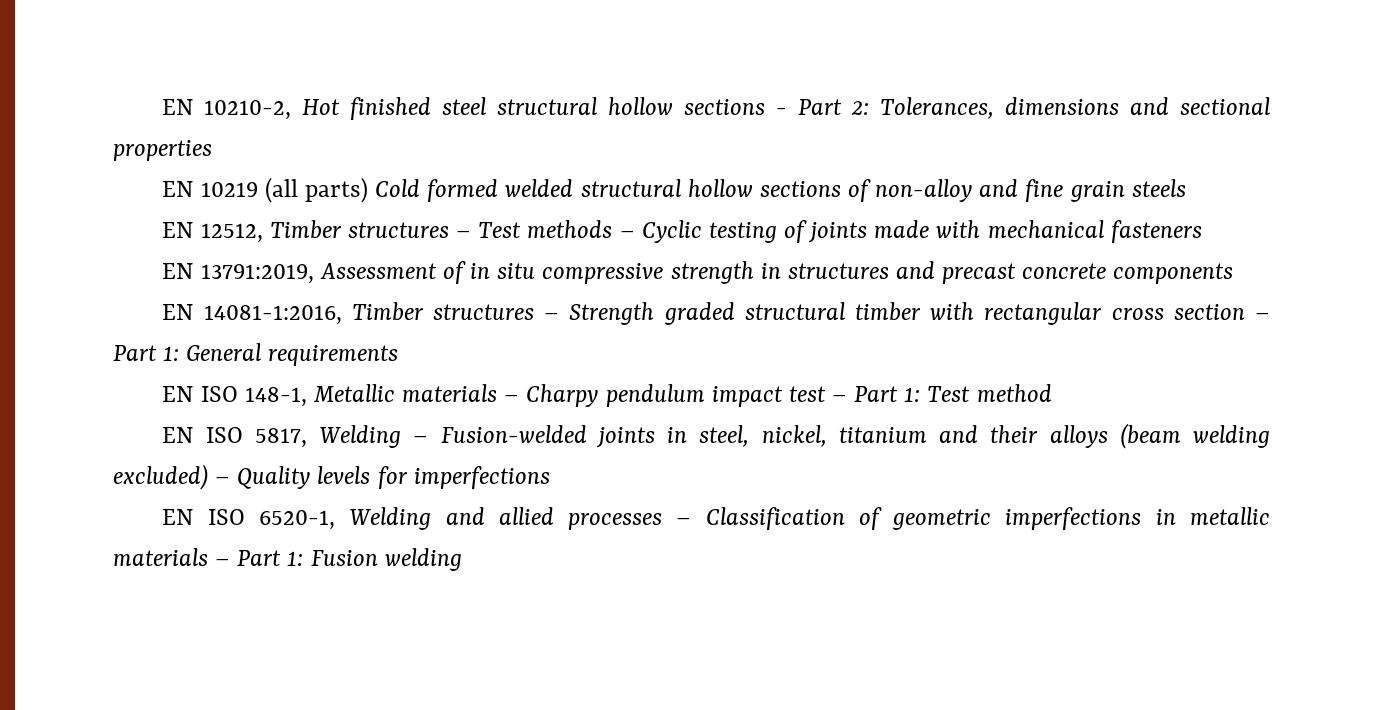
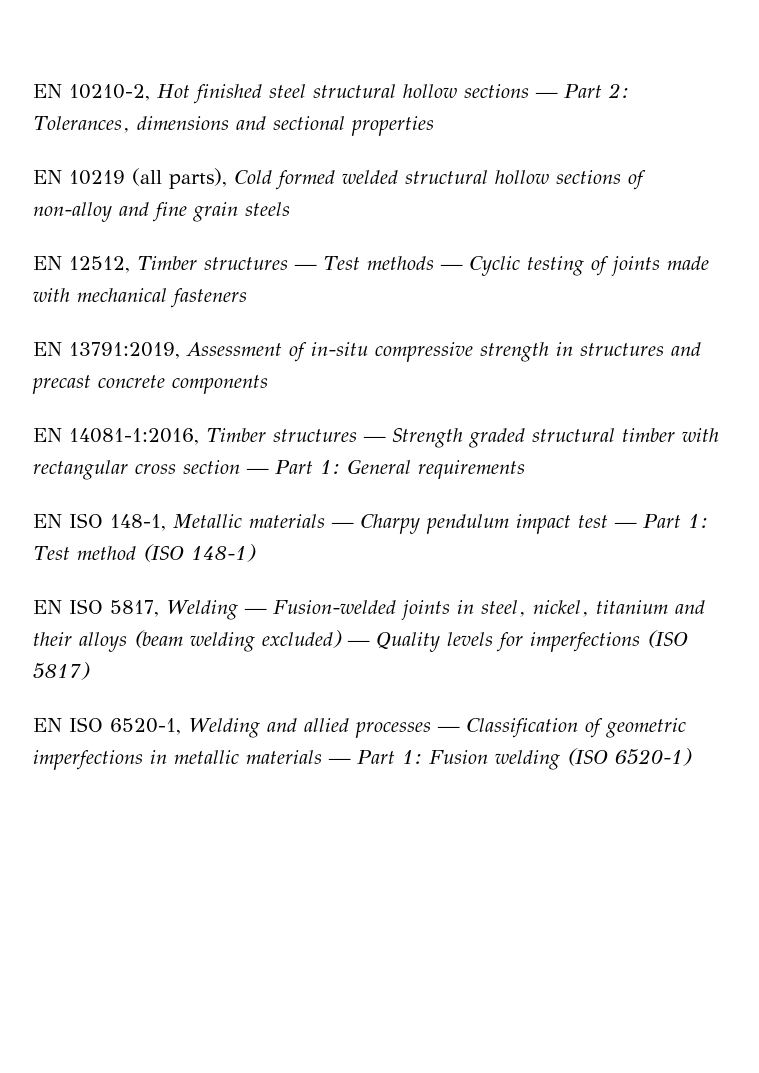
[776,108,788,115] - -> [535,92,558,98] —
[304,177,368,203] parts) -> [169,168,227,189] parts),
[456,231,472,238] – -> [294,264,317,270] —
[619,231,635,238] – -> [439,264,463,270] —
[470,263,536,279] in situ -> [311,342,368,356] in-situ
[544,313,560,320] – -> [363,436,386,442] —
[1254,313,1270,320] – -> [246,468,269,474] —
[504,395,520,402] – -> [330,522,354,528] —
[831,395,847,402] – -> [613,522,637,528] —
(1052, 393) none -> [142,544,256,562] (ISO 148-1)
[413,436,429,443] – -> [243,608,267,614] —
[215,477,231,484] – -> [347,640,370,646] —
(550, 477) none -> [647,630,688,648] [33,662,90,680] (ISO 5817)
[676,518,692,525] – -> [436,726,460,732] —
[215,559,231,566] – -> [328,758,351,764] —
(462, 559) none -> [566,748,692,766] (ISO 6520-1)

